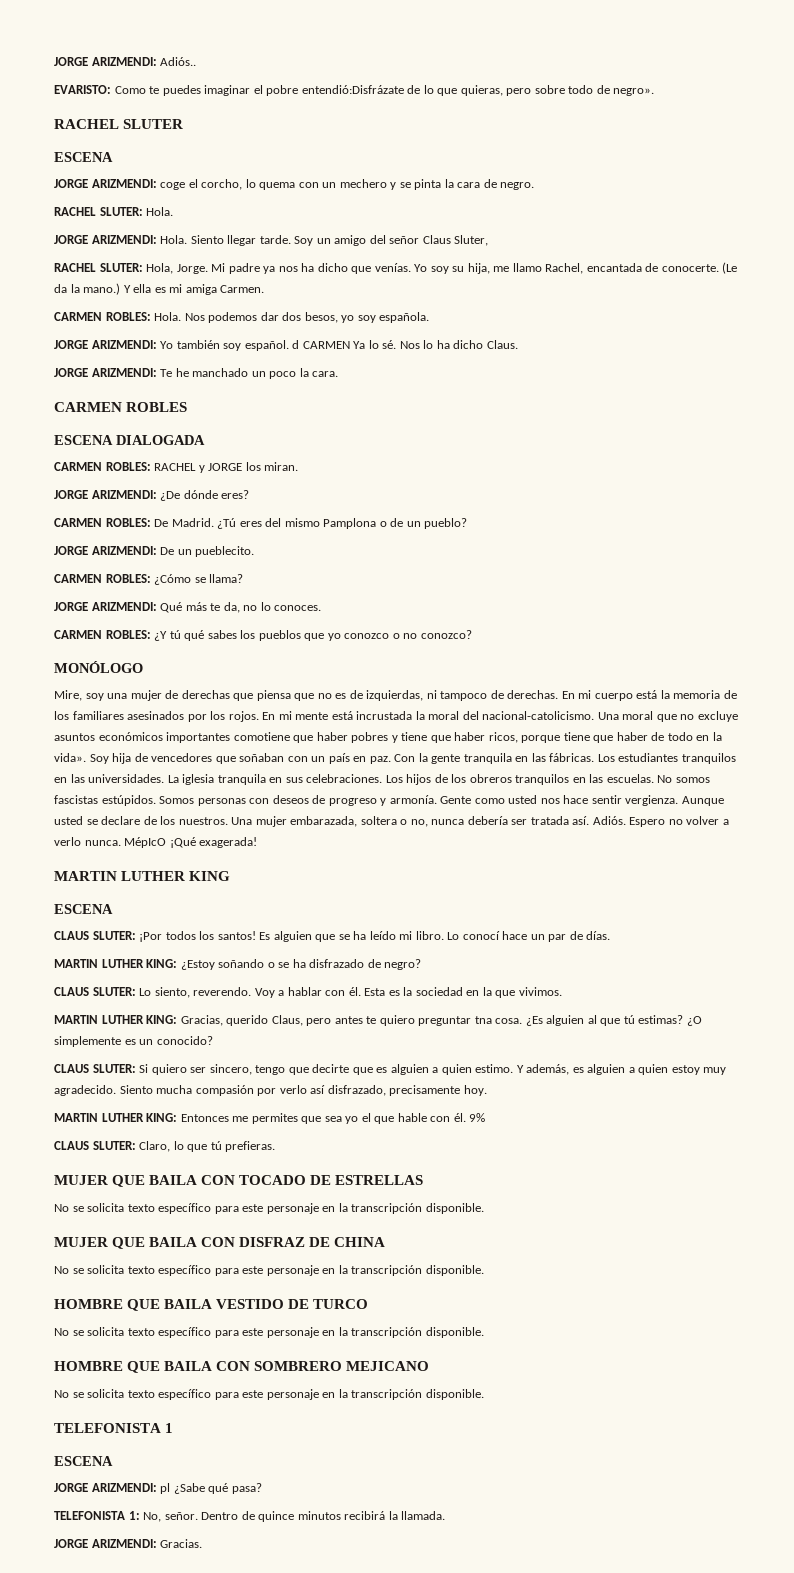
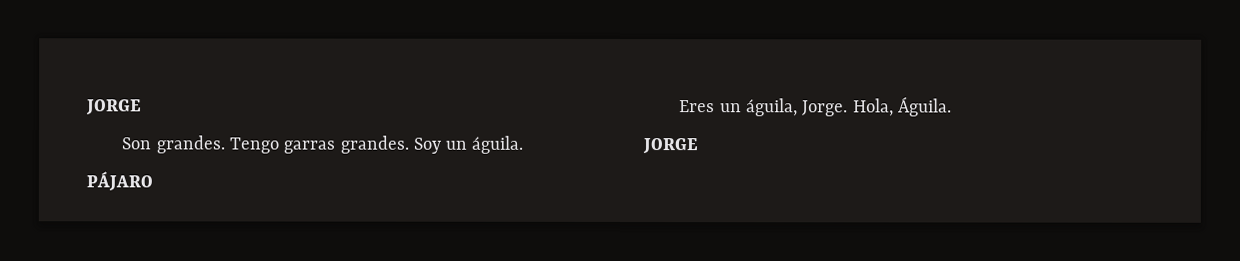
[54,57,197,66] [54,85,655,96] [54,119,184,129] [54,152,113,162] [54,179,535,190] [54,207,174,216] [54,235,489,246] [54,262,738,274] [54,283,265,295] [54,312,430,323] [54,340,518,351] [54,368,339,379] [54,402,188,412] [54,435,205,445] [54,462,299,473] [54,490,250,501] [54,518,468,529] [54,546,255,557] [54,574,244,585] [54,602,322,613] [54,630,472,641] [54,661,143,673] [54,690,737,701] [54,711,738,722] [54,732,722,743] [54,753,736,764] [54,774,710,785] [54,795,724,806] [54,816,729,827] [54,837,258,848] [54,871,231,881] [54,904,113,914] [54,931,611,942] [54,959,422,970] [54,987,562,998] [54,1015,702,1026] [54,1036,213,1047] [54,1064,727,1075] [54,1085,487,1096] [54,1113,486,1124] [54,1141,276,1152] [54,1175,424,1187] [54,1203,484,1214] [54,1237,386,1249] [54,1265,484,1276] [54,1299,369,1311] [54,1327,484,1338] [54,1361,430,1373] [54,1389,484,1400] [54,1423,174,1433] [54,1456,113,1466] [54,1483,262,1494] [54,1511,446,1522] [54,1539,203,1548] JORGE ARIZMENDI: Adiós.. // EVARISTO: Como te puedes imaginar el pobre entendió:Disfrázate de lo que quieras, pero sobre todo de negro». // RACHEL SLUTER // ESCENA // JORGE ARIZMENDI: coge el corcho, lo quema con un mechero y se pinta la cara de negro. // RACHEL SLUTER: Hola. // JORGE ARIZMENDI: Hola. Siento llegar tarde. Soy un amigo del señor Claus Sluter, // RACHEL SLUTER: Hola, Jorge. Mi padre ya nos ha dicho que venías. Yo soy su hija, me llamo Rachel, encantada de conocerte. (Le da la mano.) Y ella es mi amiga Carmen. // CARMEN ROBLES: Hola. Nos podemos dar dos besos, yo soy española. // JORGE ARIZMENDI: Yo también soy español. d CARMEN Ya lo sé. Nos lo ha dicho Claus. // JORGE ARIZMENDI: Te he manchado un poco la cara. // CARMEN ROBLES // ESCENA DIALOGADA // CARMEN ROBLES: RACHEL y JORGE los miran. // JORGE ARIZMENDI: ¿De dónde eres? // CARMEN ROBLES: De Madrid. ¿Tú eres del mismo Pamplona o de un pueblo? // JORGE ARIZMENDI: De un pueblecito. // CARMEN ROBLES: ¿Cómo se llama? // JORGE ARIZMENDI: Qué más te da, no lo conoces. // CARMEN ROBLES: ¿Y tú qué sabes los pueblos que yo conozco o no conozco? // MONÓLOGO // Mire, soy una mujer de derechas que piensa que no es de izquierdas, ni tampoco de derechas. En mi cuerpo está la memoria de los familiares asesinados por los rojos. En mi mente está incrustada la moral del nacional-catolicismo. Una moral que no excluye asuntos económicos importantes comotiene que haber pobres y tiene que haber ricos, porque tiene que haber de todo en la vida». Soy hija de vencedores que soñaban con un país en paz. Con la gente tranquila en las fábricas. Los estudiantes tranquilos en las universidades. La iglesia tranquila en sus celebraciones. Los hijos de los obreros tranquilos en las escuelas. No somos fascistas estúpidos. Somos personas con deseos de progreso y armonía. Gente como usted nos hace sentir vergienza. Aunque usted se declare de los nuestros. Una mujer embarazada, soltera o no, nunca debería ser tratada así. Adiós. Espero no volver a verlo nunca. MépIcO ¡Qué exagerada! // MARTIN LUTHER KING // ESCENA // CLAUS SLUTER: ¡Por todos los santos! Es alguien que se ha leído mi libro. Lo conocí hace un par de días. // MARTIN LUTHER KING: ¿Estoy soñando o se ha disfrazado de negro? // CLAUS SLUTER: Lo siento, reverendo. Voy a hablar con él. Esta es la sociedad en la que vivimos. // MARTIN LUTHER KING: Gracias, querido Claus, pero antes te quiero preguntar tna cosa. ¿Es alguien al que tú estimas? ¿O simplemente es un conocido? // CLAUS SLUTER: Si quiero ser sincero, tengo que decirte que es alguien a quien estimo. Y además, es alguien a quien estoy muy agradecido. Siento mucha compasión por verlo así disfrazado, precisamente hoy. // MARTIN LUTHER KING: Entonces me permites que sea yo el que hable con él. 9% // CLAUS SLUTER: Claro, lo que tú prefieras. // MUJER QUE BAILA CON TOCADO DE ESTRELLAS // No se solicita texto específico para este personaje en la transcripción disponible. // MUJER QUE BAILA CON DISFRAZ DE CHINA // No se solicita texto específico para este personaje en la transcripción disponible. // HOMBRE QUE BAILA VESTIDO DE TURCO // No se solicita texto específico para este personaje en la transcripción disponible. // HOMBRE QUE BAILA CON SOMBRERO MEJICANO // No se solicita texto específico para este personaje en la transcripción disponible. // TELEFONISTA 1 // ESCENA // JORGE ARIZMENDI: pl ¿Sabe qué pasa? // TELEFONISTA 1: No, señor. Dentro de quince minutos recibirá la llamada. // JORGE ARIZMENDI: Gracias. -> [86,99,142,116] [121,135,524,154] [86,171,153,192] [679,96,952,117] [642,138,698,155] JORGE // Son grandes. Tengo garras grandes. Soy un águila. // PÁJARO // Eres un águila, Jorge. Hola, Águila. // JORGE

